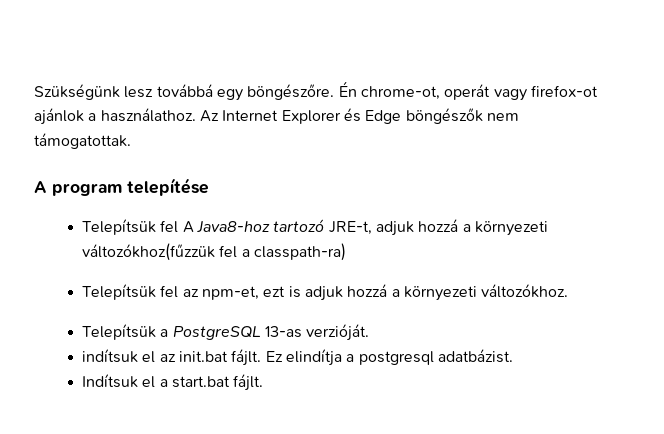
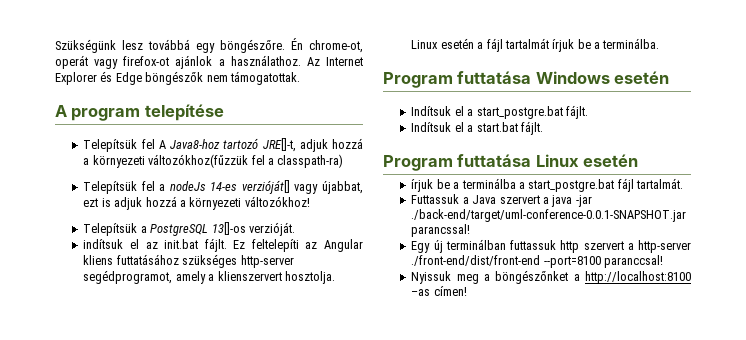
[328,221,372,235] JRE-t, -> [262,138,296,152] JRE[]-t,
[182,286,259,300] az npm-et, -> [159,180,363,194] a nodeJs 14-es verzióját[] vagy újabbat,
[481,284,569,298] változókhoz. -> [244,196,310,207] változókhoz!
[264,326,302,338] 13-as -> [211,222,246,235] 13[]-os
[285,349,513,366] elindítja a postgresql adatbázist. -> [251,239,363,252] [83,254,294,268] [83,270,335,284] [411,38,660,52] [383,71,670,88] [411,105,588,119] feltelepíti az Angular kliens futtatásához szükséges http-server segédprogramot, amely a klienszervert hosztolja. Linux esetén a fájl tartalmát írjuk be a terminálba. // Program futtatása Windows esetén // Indítsuk el a start_postgre.bat fájlt.
(264, 382) none -> [383,154,639,171] [411,178,684,192] [411,194,592,207] [411,209,687,222] [411,224,471,237] [411,239,691,253] [411,255,664,268] [411,270,691,284] [411,286,467,296] // Program futtatása Linux esetén // írjuk be a terminálba a start_postgre.bat fájl tartalmát. // Futtassuk a Java szervert a java -jar ./back-end/target/uml-conference-0.0.1-SNAPSHOT.jar parancssal! // Egy új terminálban futtassuk http szervert a http-server ./front-end/dist/front-end --port=8100 paranccsal! // Nyissuk meg a böngészőnket a http://localhost:8100 –as címen!

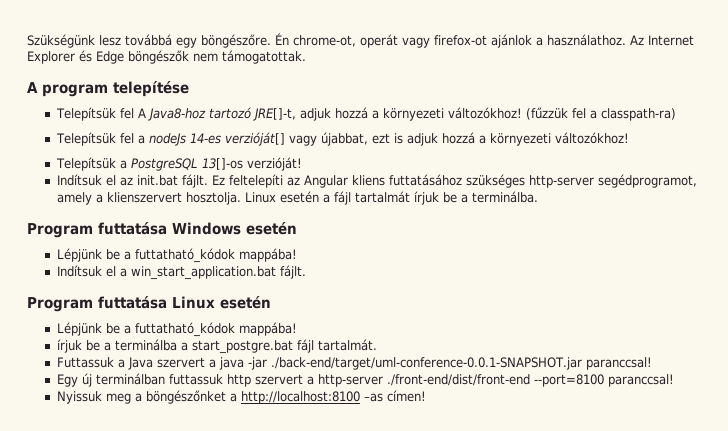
[148,154,249,168] változókhoz(fűzzük -> [448,107,569,120] változókhoz! (fűzzük
[248,222,295,236] [83,239,124,249] verzióját. // indítsuk -> [247,157,303,171] [57,174,103,186] verzióját! // Indítsuk
[411,105,588,119] [411,122,518,132] Indítsuk el a start_postgre.bat fájlt. // Indítsuk el a start.bat -> [57,248,298,263] [57,265,277,280] Lépjünk be a futtatható_kódok mappába! // Indítsuk el a win_start_application.bat
(639, 160) none -> [57,322,298,337] // Lépjünk be a futtatható_kódok mappába!
[411,224,471,237] parancssal! -> [586,357,653,370] paranccsal!

